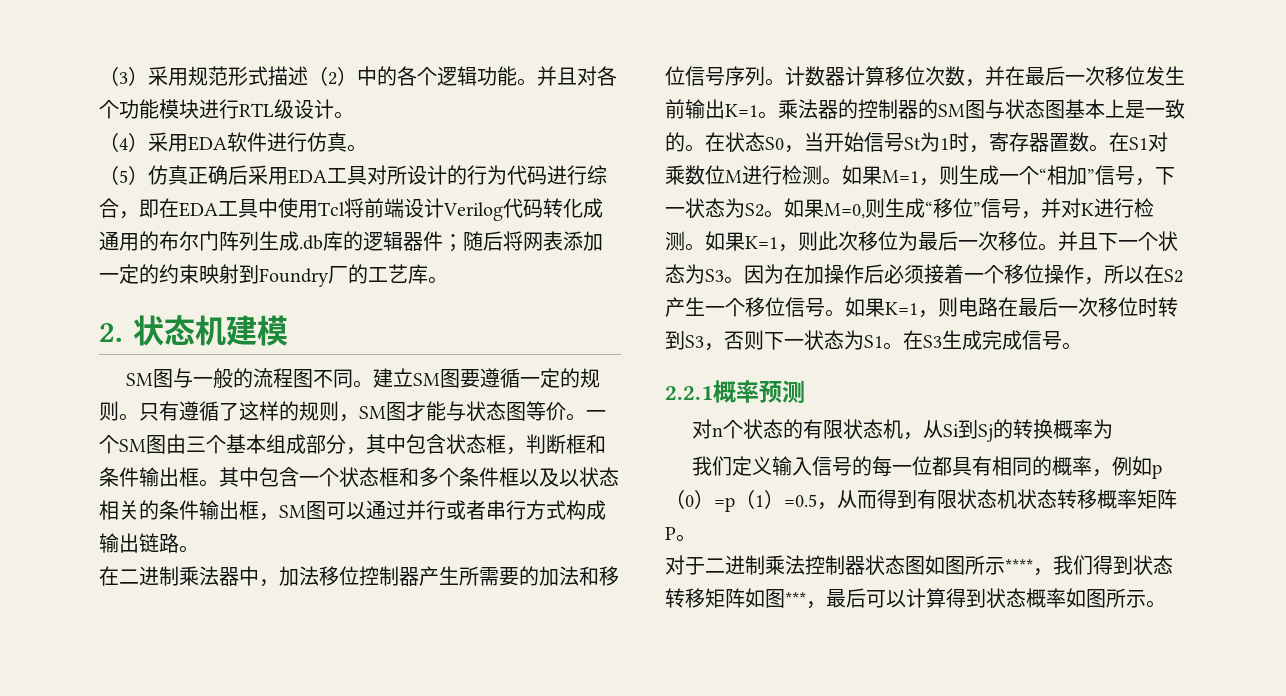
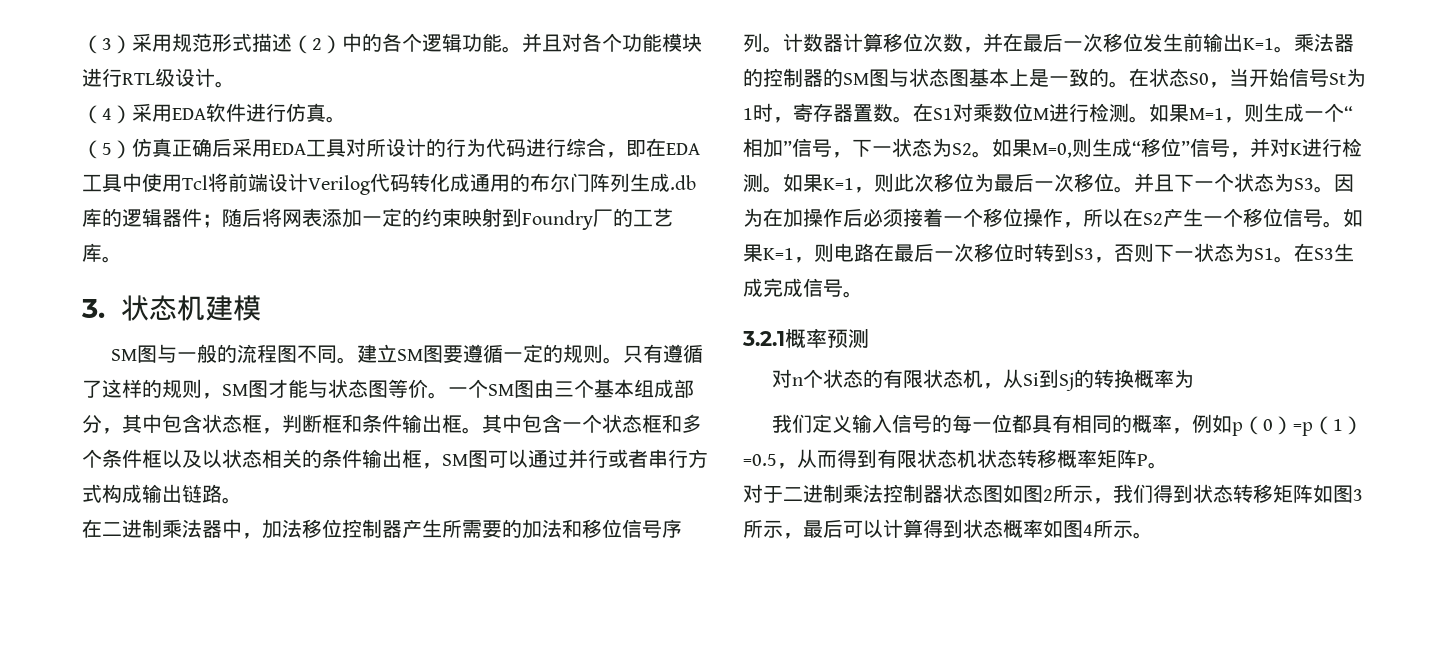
[99,323,123,342] 2. -> [81,299,105,318] 3.
[665,386,713,400] 2.2.1 -> [742,331,785,346] 3.2.1
[965,555,1033,575] 所示**** -> [1043,485,1093,503] 2所示
[785,592,806,606] *** -> [1353,489,1363,501] [743,520,783,538] 3所示
(1106, 598) none -> [1083,524,1093,536] 4

